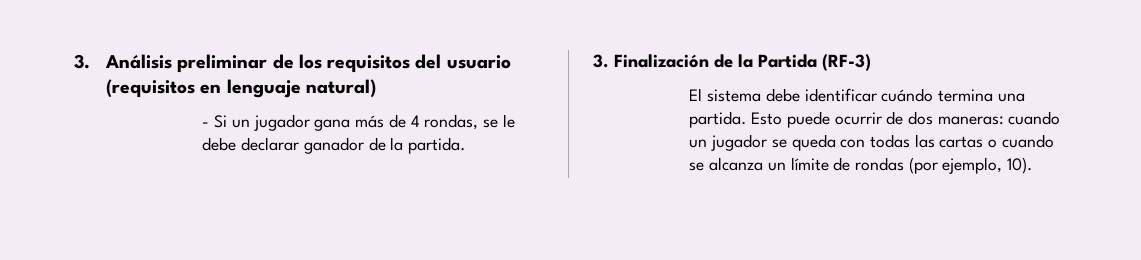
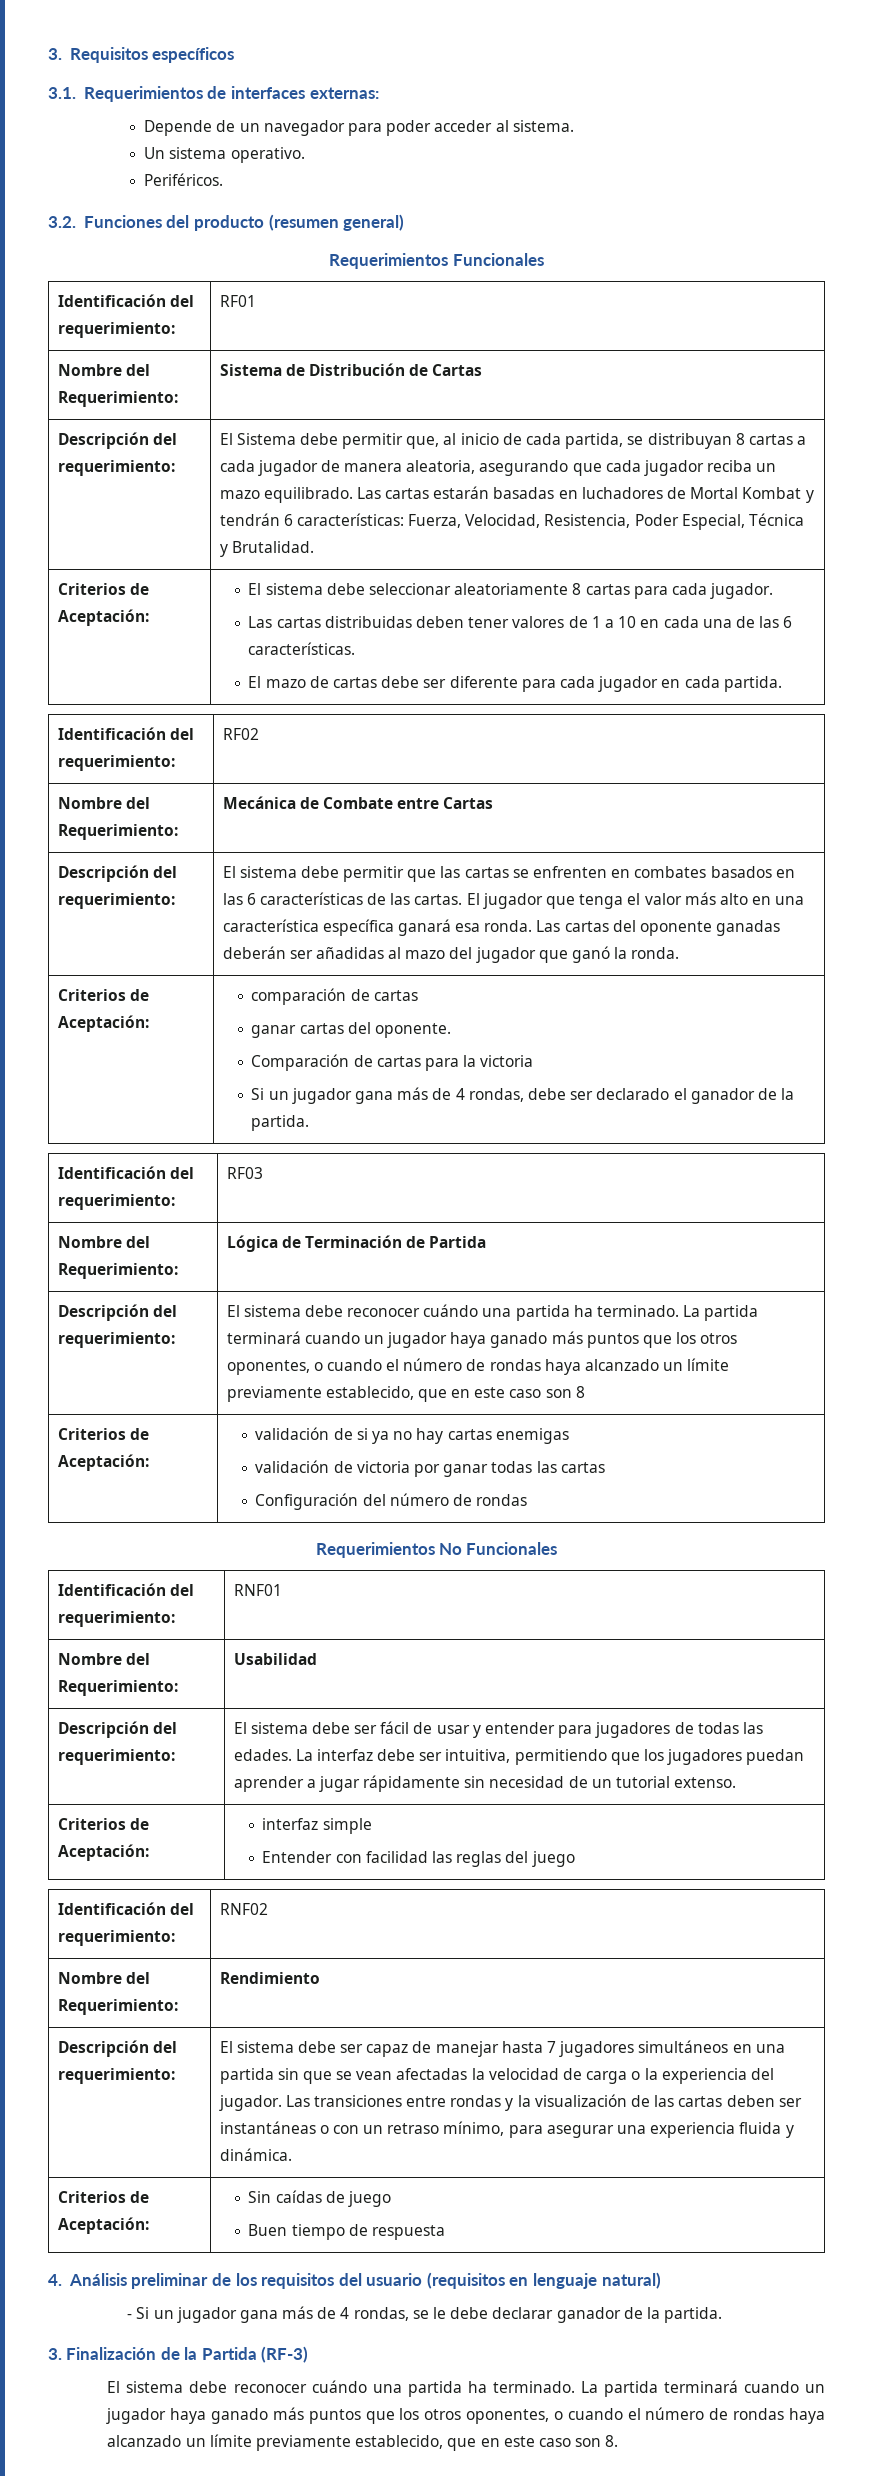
[74,54,90,69] 3. -> [48,47,235,63] [48,86,379,102] [144,120,574,136] [144,147,305,163] [144,173,224,186] [48,214,405,231] [329,253,544,269] [57,294,194,307] [57,322,175,338] [219,295,256,307] [57,364,150,376] [57,391,178,407] [219,363,483,376] [57,432,177,449] [57,460,175,476] [219,433,807,449] [219,460,777,476] [219,486,814,503] [219,513,805,530] [219,541,314,557] [57,583,149,595] [57,609,149,626] [248,583,774,599] [248,616,793,628] [248,642,356,655] [248,676,782,692] [57,727,194,740] [57,755,175,771] [222,728,259,740] [57,797,150,809] [57,824,178,840] [222,796,494,809] [57,865,177,882] [57,893,175,909] [222,866,795,882] [222,892,805,909] [222,919,781,936] [222,946,680,963] [57,989,149,1001] [57,1015,149,1032] [251,988,418,1005] [251,1022,452,1038] [251,1054,534,1071] [251,1087,795,1104] [251,1115,310,1131] [57,1166,194,1179] [57,1194,175,1210] [226,1167,263,1179] [57,1236,150,1248] [57,1263,178,1279] [226,1235,487,1252] [57,1304,177,1321] [57,1332,175,1348] [226,1304,759,1321] [226,1331,738,1348] [226,1358,730,1375] [226,1386,585,1402] [57,1428,149,1440] [57,1454,149,1471] [255,1427,569,1444] [255,1460,605,1477] [255,1493,528,1510] [315,1542,558,1558] [57,1583,194,1596] [57,1611,175,1627] [233,1584,282,1596] [57,1653,150,1665] [57,1680,178,1696] [233,1653,317,1665] [57,1721,177,1738] [57,1749,175,1765] [233,1721,763,1738] [233,1749,805,1765] [233,1775,737,1792] [57,1818,149,1830] [57,1844,149,1861] [262,1818,372,1834] [262,1851,575,1867] [57,1902,194,1915] [57,1930,175,1946] [219,1903,268,1915] [57,1972,150,1984] [57,1999,178,2015] [219,1972,320,1984] [57,2040,177,2057] [57,2068,175,2084] [219,2040,785,2057] [219,2068,774,2084] [218,2094,802,2111] [219,2121,794,2138] [219,2148,292,2161] [57,2191,149,2203] [57,2217,149,2234] [248,2190,392,2207] [248,2224,446,2240] [48,2274,62,2286] 3. Requisitos específicos // 3.1. Requerimientos de interfaces externas: // Depende de un navegador para poder acceder al sistema. // Un sistema operativo. // Periféricos. // 3.2. Funciones del producto (resumen general) // Requerimientos Funcionales // Identificación del requerimiento: | RF01 // Nombre del Requerimiento: | Sistema de Distribución de Cartas // Descripción del requerimiento: | El Sistema debe permitir que, al inicio de cada partida, se distribuyan 8 cartas a cada jugador de manera aleatoria, asegurando que cada jugador reciba un mazo equilibrado. Las cartas estarán basadas en luchadores de Mortal Kombat y tendrán 6 características: Fuerza, Velocidad, Resistencia, Poder Especial, Técnica y Brutalidad. // Criterios de Aceptación: | El sistema debe seleccionar aleatoriamente 8 cartas para cada jugador. // Las cartas distribuidas deben tener valores de 1 a 10 en cada una de las 6 características. // El mazo de cartas debe ser diferente para cada jugador en cada partida. // Identificación del requerimiento: | RF02 // Nombre del Requerimiento: | Mecánica de Combate entre Cartas // Descripción del requerimiento: | El sistema debe permitir que las cartas se enfrenten en combates basados en las 6 características de las cartas. El jugador que tenga el valor más alto en una característica específica ganará esa ronda. Las cartas del oponente ganadas deberán ser añadidas al mazo del jugador que ganó la ronda. // Criterios de Aceptación: | comparación de cartas // ganar cartas del oponente. // Comparación de cartas para la victoria // Si un jugador gana más de 4 rondas, debe ser declarado el ganador de la partida. // Identificación del requerimiento: | RF03 // Nombre del Requerimiento: | Lógica de Terminación de Partida // Descripción del requerimiento: | El sistema debe reconocer cuándo una partida ha terminado. La partida terminará cuando un jugador haya ganado más puntos que los otros oponentes, o cuando el número de rondas haya alcanzado un límite previamente establecido, que en este caso son 8 // Criterios de Aceptación: | validación de si ya no hay cartas enemigas // validación de victoria por ganar todas las cartas // Configuración del número de rondas // Requerimientos No Funcionales // Identificación del requerimiento: | RNF01 // Nombre del Requerimiento: | Usabilidad // Descripción del requerimiento: | El sistema debe ser fácil de usar y entender para jugadores de todas las edades. La interfaz debe ser intuitiva, permitiendo que los jugadores puedan aprender a jugar rápidamente sin necesidad de un tutorial extenso. // Criterios de Aceptación: | interfaz simple // Entender con facilidad las reglas del juego // Identificación del requerimiento: | RNF02 // Nombre del Requerimiento: | Rendimiento // Descripción del requerimiento: | El sistema debe ser capaz de manejar hasta 7 jugadores simultáneos en una partida sin que se vean afectadas la velocidad de carga o la experiencia del jugador. Las transiciones entre rondas y la visualización de las cartas deben ser instantáneas o con un retraso mínimo, para asegurar una experiencia fluida y dinámica. // Criterios de Aceptación: | Sin caídas de juego // Buen tiempo de respuesta // 4.
[804,88,1025,102] [689,111,1061,128] [689,134,1054,151] [689,157,1033,174] identificar cuándo termina una partida. Esto puede ocurrir de dos maneras: cuando un jugador se queda con todas las cartas o cuando se alcanza un límite de rondas (por ejemplo, 10). -> [233,2380,825,2397] [106,2407,826,2424] [107,2434,619,2451] reconocer cuándo una partida ha terminado. La partida terminará cuando un jugador haya ganado más puntos que los otros oponentes, o cuando el número de rondas haya alcanzado un límite previamente establecido, que en este caso son 8.

